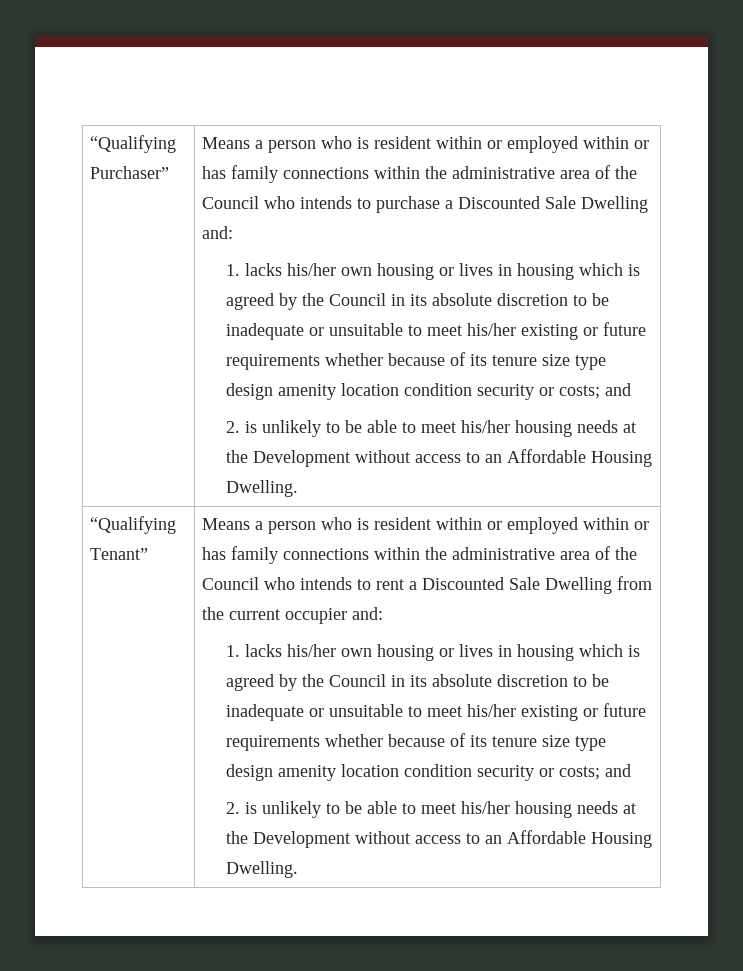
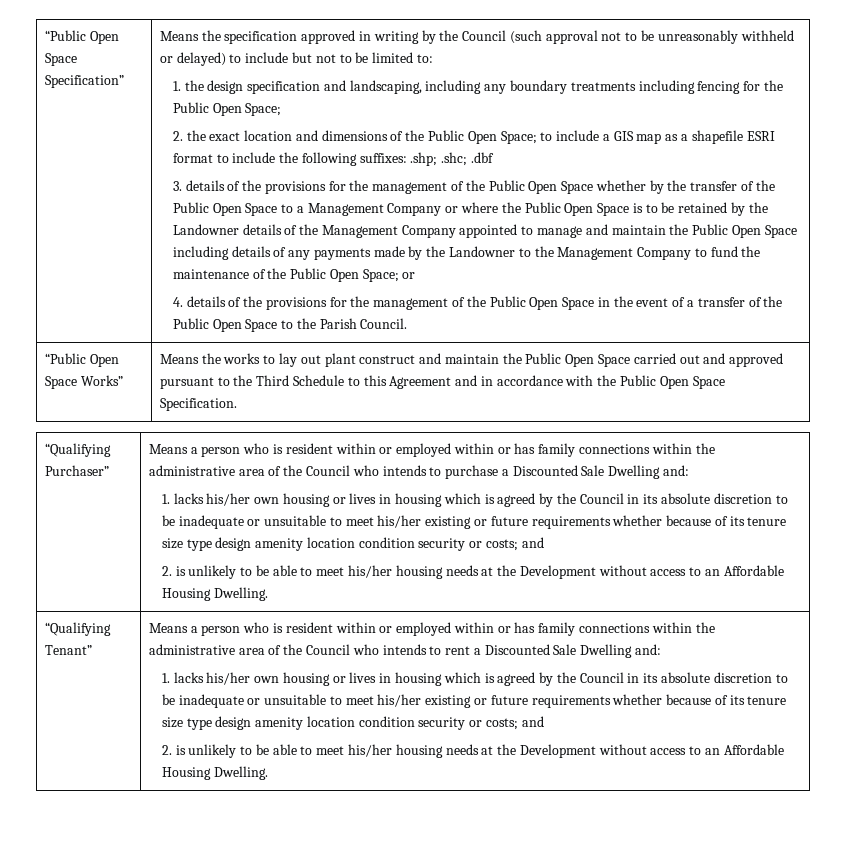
(90, 144) none -> [44,30,119,44] [44,53,77,66] [44,75,124,88] [159,30,794,44] [159,52,433,66] [172,80,783,94] [172,102,282,116] [172,130,775,144] [172,152,495,166] [172,180,775,194] [172,202,768,216] [172,224,797,238] [172,246,761,260] [172,268,416,282] [172,296,783,310] [172,318,408,332] [44,353,119,367] [44,375,123,389] [159,353,784,367] [159,375,725,389] [159,398,237,411] “Public Open Space Specification” | Means the specification approved in writing by the Council (such approval not to be unreasonably withheld or delayed) to include but not to be limited to: // 1. the design specification and landscaping, including any boundary treatments including fencing for the Public Open Space; // 2. the exact location and dimensions of the Public Open Space; to include a GIS map as a shapefile ESRI format to include the following suffixes: .shp; .shc; .dbf // 3. details of the provisions for the management of the Public Open Space whether by the transfer of the Public Open Space to a Management Company or where the Public Open Space is to be retained by the Landowner details of the Management Company appointed to manage and maintain the Public Open Space including details of any payments made by the Landowner to the Management Company to fund the maintenance of the Public Open Space; or // 4. details of the provisions for the management of the Public Open Space in the event of a transfer of the Public Open Space to the Parish Council. // “Public Open Space Works” | Means the works to lay out plant construct and maintain the Public Open Space carried out and approved pursuant to the Third Schedule to this Agreement and in accordance with the Public Open Space Specification. //
[617,576,653,590] [202,607,348,624] from the current occupier -> (633, 651) none

